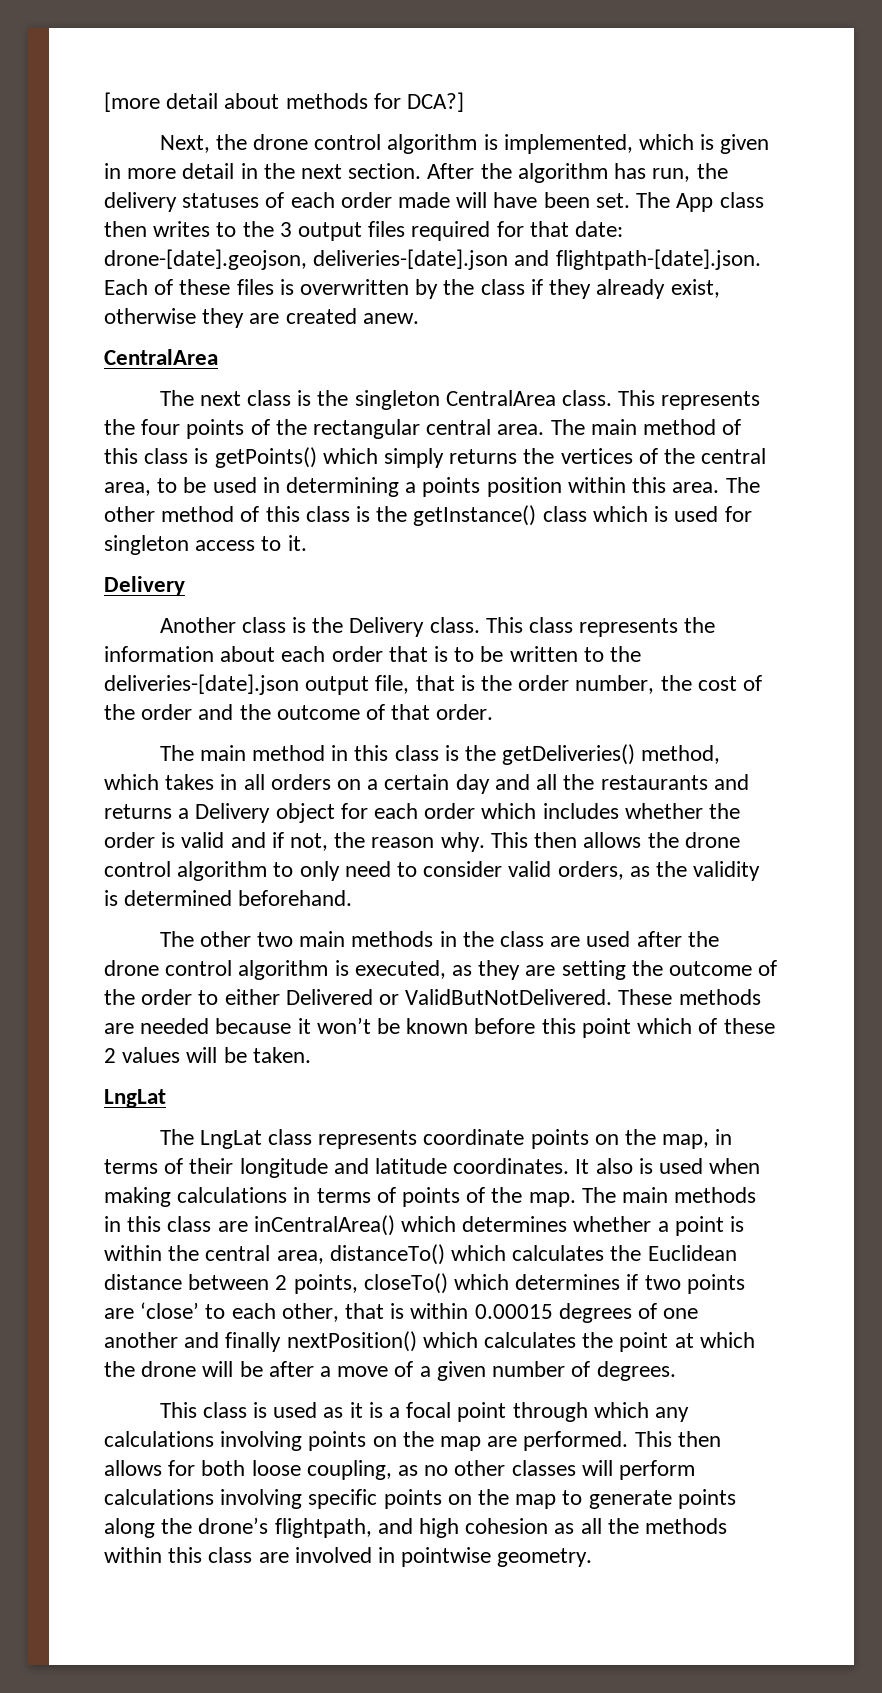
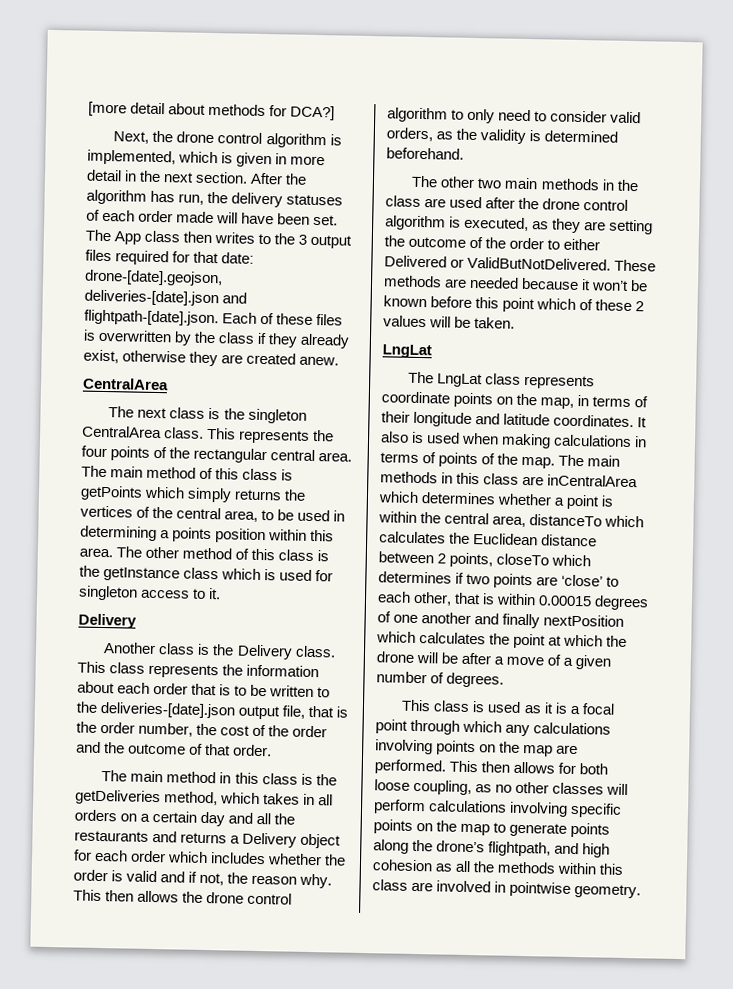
[214,447,317,468] getPoints() -> [80,485,143,501] getPoints
[413,505,537,526] getInstance() -> [103,567,181,582] getInstance
[502,744,636,765] getDeliveries() -> [75,789,161,806] getDeliveries
[253,1215,395,1236] inCentralArea() -> [547,474,639,488] inCentralArea
[329,1244,445,1265] distanceTo() -> [529,514,603,527] distanceTo
[363,1273,448,1294] closeTo() -> [496,553,550,566] closeTo
[286,1331,417,1352] nextPosition() -> [543,614,625,627] nextPosition

